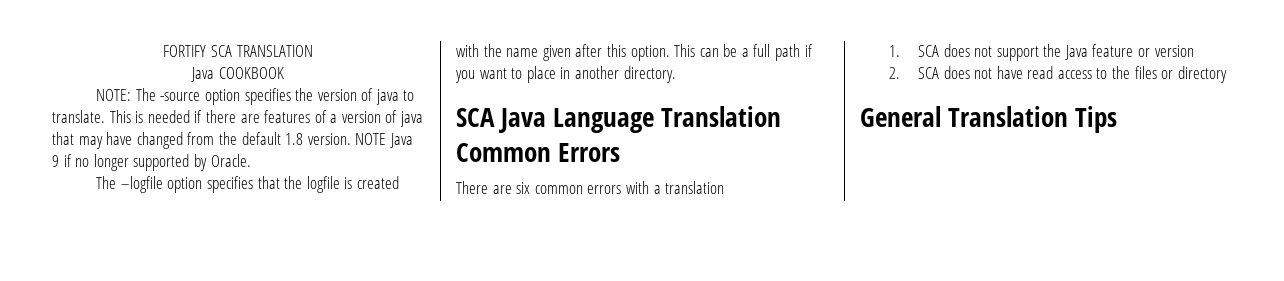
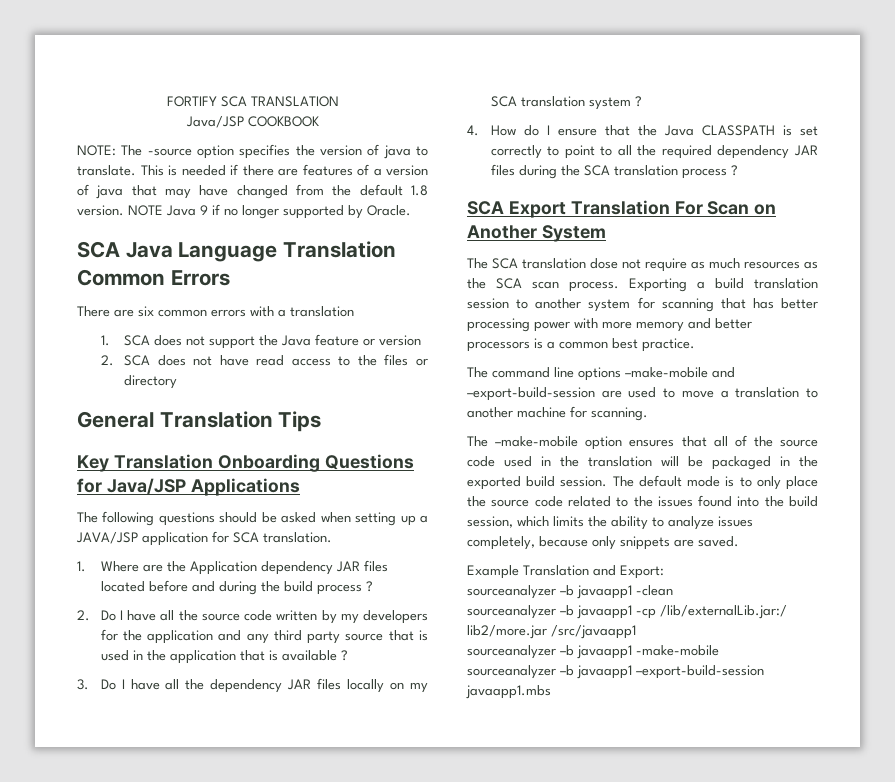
[191,67,215,82] Java -> [185,116,244,128] Java/JSP
[96,176,399,193] [456,44,813,61] [455,66,676,83] // The –logfile option specifies that the logfile is created with the name given after this option. This can be a full path if you want to place in another directory. -> (411, 210) none
(1118, 119) none -> [77,454,414,472] [77,478,300,496] [77,511,429,526] [76,531,332,546] [77,560,388,575] [100,580,373,595] [77,610,429,624] [100,629,428,644] [100,650,348,664] [77,678,428,693] [490,96,642,110] [467,125,818,136] [490,145,818,159] [490,164,738,179] [467,200,777,218] [467,225,606,242] [467,258,818,272] [467,278,818,292] [467,297,818,312] [467,318,752,332] [467,338,695,352] [467,367,735,381] [467,387,818,401] [467,406,648,421] [467,435,818,450] [467,456,818,470] [467,475,818,490] [467,495,818,507] [467,516,753,530] [467,536,739,550] [467,565,664,579] [467,585,673,599] [467,605,787,619] [467,625,636,639] [467,645,719,659] [467,665,764,679] [466,685,551,699] // Key Translation Onboarding Questions for Java/JSP Applications // The following questions should be asked when setting up a JAVA/JSP application for SCA translation. // 1. Where are the Application dependency JAR files located before and during the build process ? // 2. Do I have all the source code written by my developers for the application and any third party source that is used in the application that is available ? // 3. Do I have all the dependency JAR files locally on my SCA translation system ? // 4. How do I ensure that the Java CLASSPATH is set correctly to point to all the required dependency JAR files during the SCA translation process ? // SCA Export Translation For Scan on Another System // The SCA translation dose not require as much resources as the SCA scan process. Exporting a build translation session to another system for scanning that has better processing power with more memory and better processors is a common best practice. // The command line options –make-mobile and –export-build-session are used to move a translation to another machine for scanning. // The –make-mobile option ensures that all of the source code used in the translation will be packaged in the exported build session. The default mode is to only place the source code related to the issues found into the build session, which limits the ability to analyze issues completely, because only snippets are saved. // Example Translation and Export: // sourceanalyzer –b javaapp1 -clean // sourceanalyzer –b javaapp1 -cp /lib/externalLib.jar:/ lib2/more.jar /src/javaapp1 // sourceanalyzer –b javaapp1 -make-mobile // sourceanalyzer –b javaapp1 –export-build-session javaapp1.mbs

